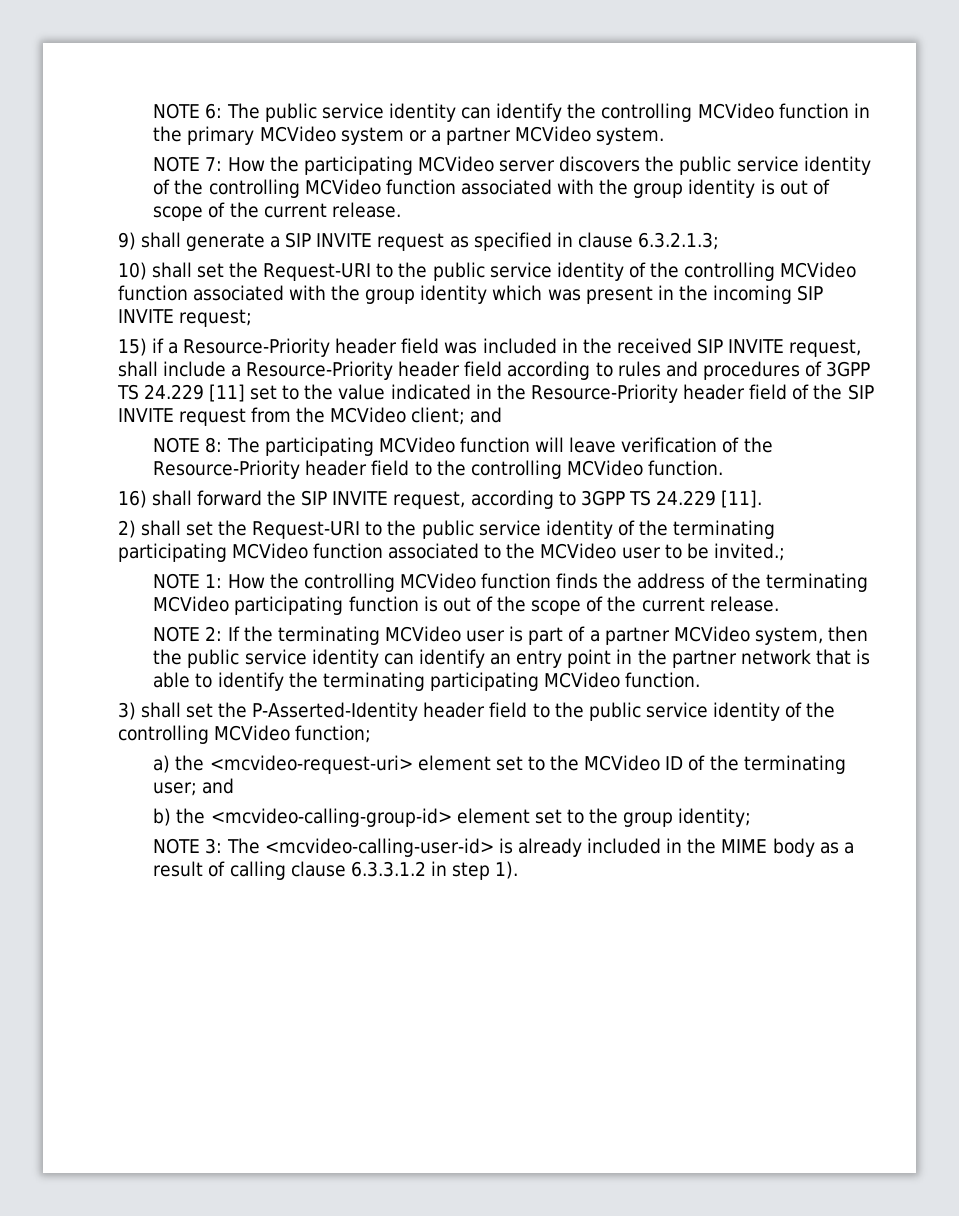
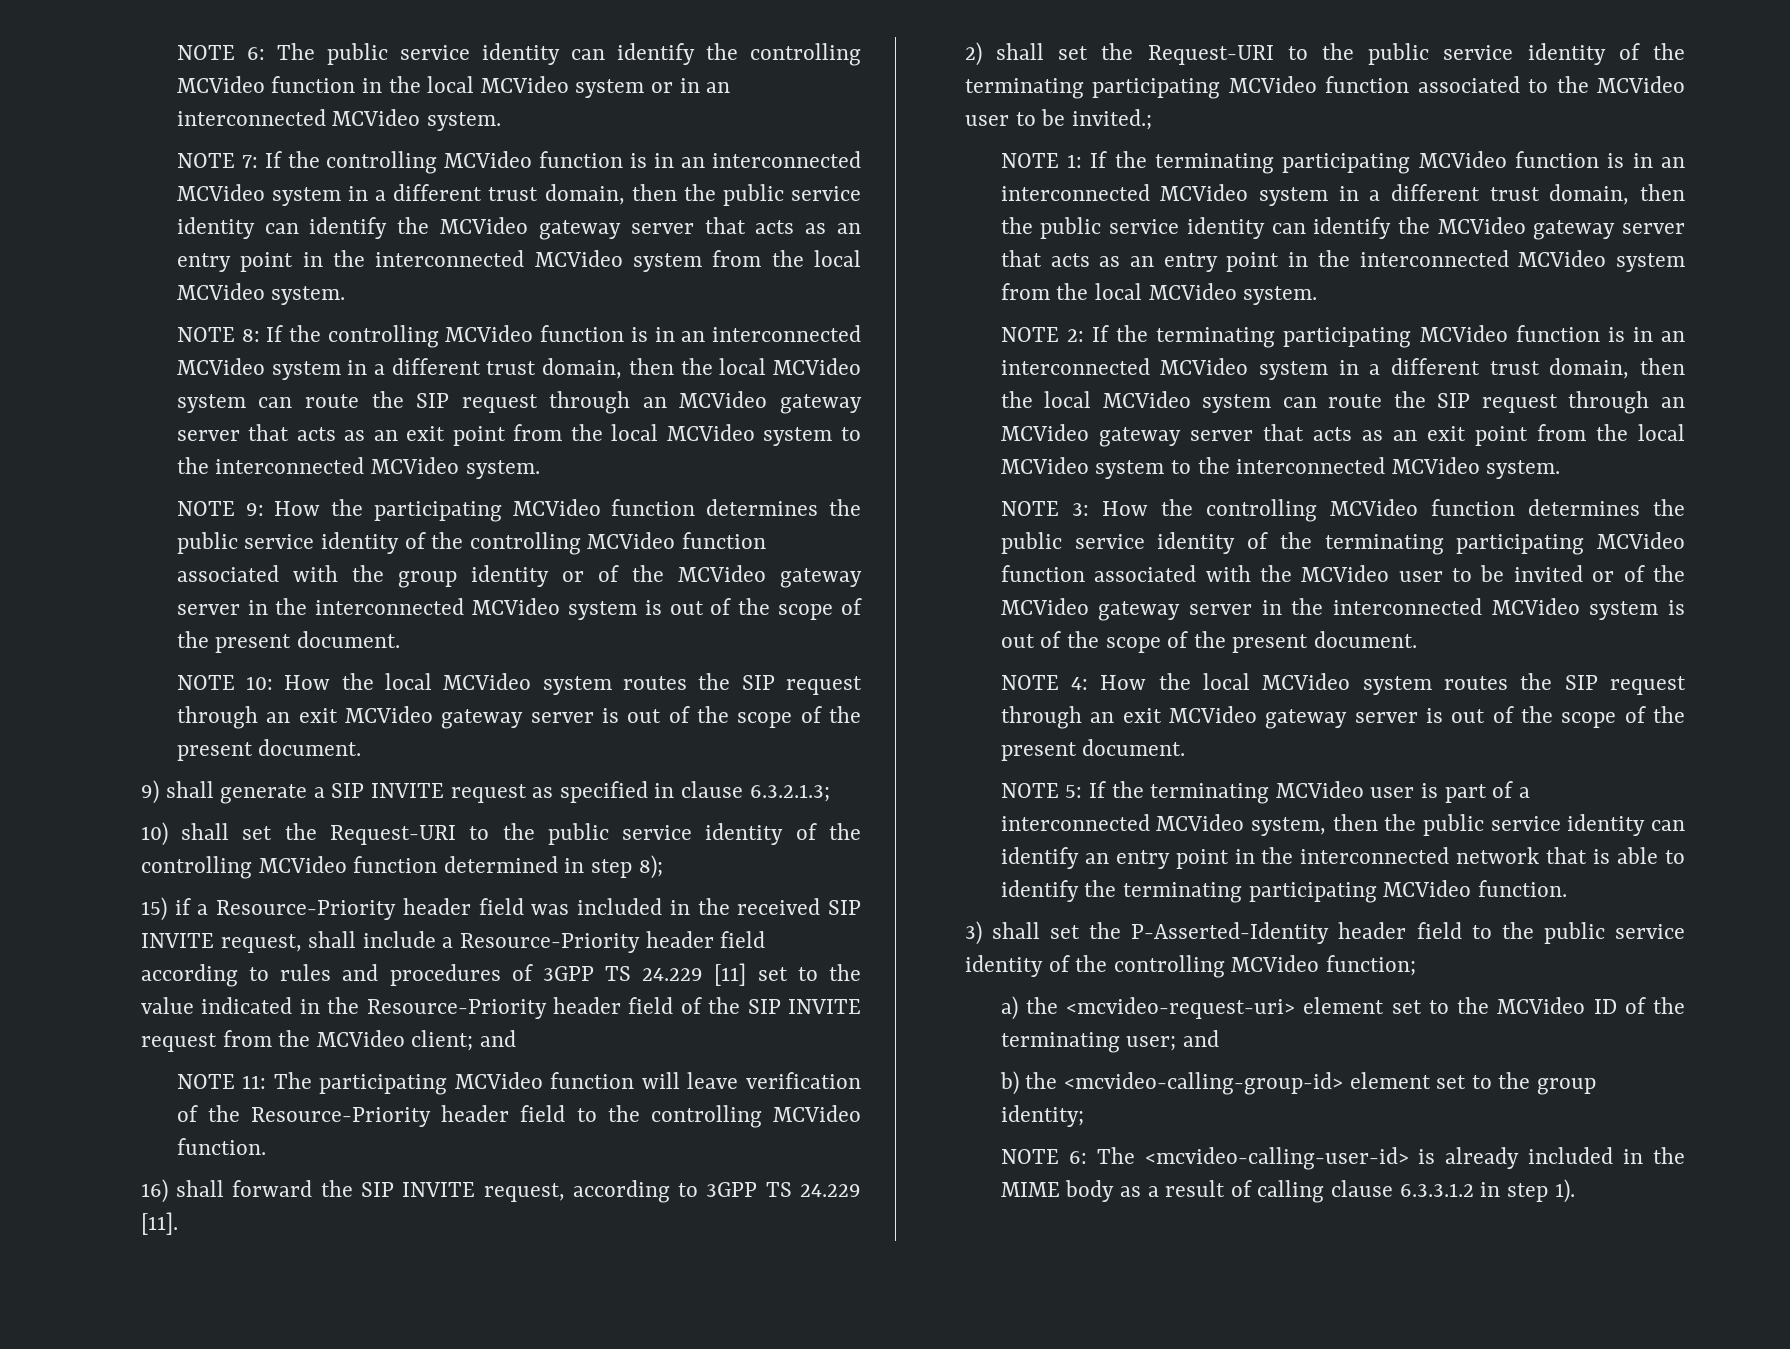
[187,126,255,145] primary -> [427,76,475,93] local
[430,127,512,145] a partner -> [679,78,731,93] [176,109,326,126] in an interconnected
(223, 164) none -> [264,151,861,174] [176,184,862,206] [176,217,861,240] [176,250,862,272] [176,283,346,305] [176,325,861,348] [176,358,861,380] [176,391,862,414] [176,424,862,446] [176,457,540,479] [176,501,264,516] If the controlling MCVideo function is in an interconnected MCVideo system in a different trust domain, then the public service identity can identify the MCVideo gateway server that acts as an entry point in the interconnected MCVideo system from the local MCVideo system. // NOTE 8: If the controlling MCVideo function is in an interconnected MCVideo system in a different trust domain, then the local MCVideo system can route the SIP request through an MCVideo gateway server that acts as an exit point from the local MCVideo system to the interconnected MCVideo system. // NOTE 9:
[499,156,641,172] server discovers -> [611,499,819,516] function determines
[760,179,830,195] [153,202,401,221] is out of scope of the current release. -> [561,565,862,588] [176,598,862,620] [176,631,401,653] [176,673,862,695] [176,706,861,729] [176,739,362,761] or of the MCVideo gateway server in the interconnected MCVideo system is out of the scope of the present document. // NOTE 10: How the local MCVideo system routes the SIP request through an exit MCVideo gateway server is out of the scope of the present document.
[192,285,824,304] [117,309,252,327] associated with the group identity which was present in the incoming SIP INVITE request; -> [443,855,663,879] determined in step 8);
[205,437,223,453] 8: -> [242,1075,267,1089] 11:
(223, 581) none -> [1090,151,1685,174] [1000,184,1686,206] [1000,217,1685,240] [1000,250,1685,272] [1000,283,1318,305] [1000,325,1686,348] [1000,358,1686,380] [1000,391,1686,414] [1000,424,1686,447] [1000,457,1561,479] [1000,501,1089,516] If the terminating participating MCVideo function is in an interconnected MCVideo system in a different trust domain, then the public service identity can identify the MCVideo gateway server that acts as an entry point in the interconnected MCVideo system from the local MCVideo system. // NOTE 2: If the terminating participating MCVideo function is in an interconnected MCVideo system in a different trust domain, then the local MCVideo system can route the SIP request through an MCVideo gateway server that acts as an exit point from the local MCVideo system to the interconnected MCVideo system. // NOTE 3:
[556,573,868,592] [153,596,779,615] [153,626,223,642] finds the address of the terminating MCVideo participating function is out of the scope of the current release. // NOTE 2: -> [1527,499,1686,516] [1000,532,1685,555] [1000,565,1685,582] [1000,598,1686,621] [1000,631,1418,653] [1000,673,1686,695] [1000,706,1685,729] [1000,739,1186,761] [1000,783,1083,798] determines the public service identity of the terminating participating MCVideo function associated with the MCVideo user to be invited or of the MCVideo gateway server in the interconnected MCVideo system is out of the scope of the present document. // NOTE 4: How the local MCVideo system routes the SIP request through an exit MCVideo gateway server is out of the scope of the present document. // NOTE 5:
[604,627,670,645] partner -> [1000,814,1150,831] interconnected
[671,650,737,668] partner -> [1300,847,1450,864] interconnected
[205,838,223,854] 3: -> [1068,1151,1087,1164] 6:

